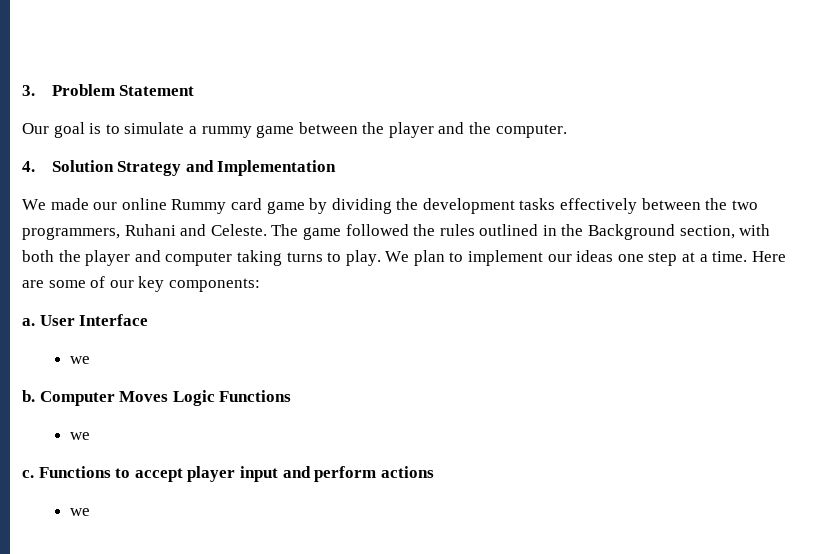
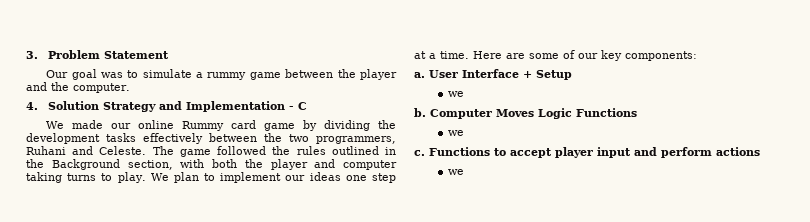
[89,123,102,134] is -> [100,72,123,78] was
(337, 168) none -> [288,102,307,110] - C
(149, 320) none -> [523,70,572,80] + Setup

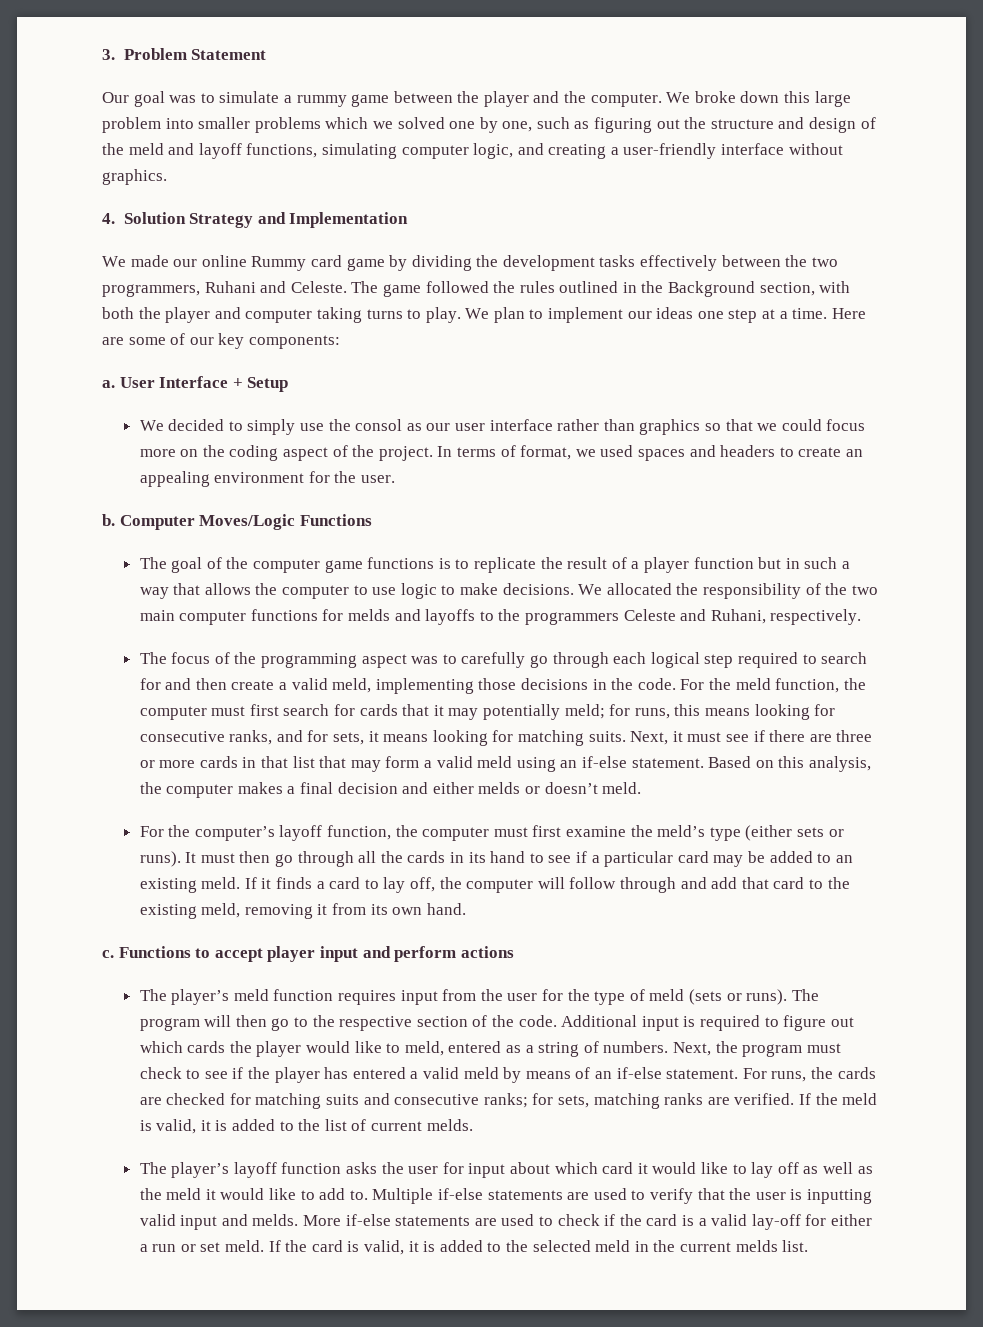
(130, 88) none -> [666,91,851,107] [102,117,876,133] [102,143,843,159] [102,169,167,185] We broke down this large problem into smaller problems which we solved one by one, such as figuring out the structure and design of the meld and layoff functions, simulating computer logic, and creating a user-friendly interface without graphics.
[288,102,307,110] - C -> (409, 220) none
[448,91,465,97] we -> [139,419,866,435] [139,445,863,461] [139,471,396,487] We decided to simply use the consol as our user interface rather than graphics so that we could focus more on the coding aspect of the project. In terms of format, we used spaces and headers to create an appealing environment for the user.
[496,108,572,119] Moves Logic -> [199,514,296,530] Moves/Logic
[448,130,465,136] we -> [139,557,850,573] [139,583,878,599] [139,609,862,625] [139,652,868,668] [139,678,866,694] [139,704,836,720] [139,730,873,746] [139,756,871,772] [139,782,642,798] [139,825,844,841] [139,851,853,867] [139,877,850,893] [139,903,466,919] The goal of the computer game functions is to replicate the result of a player function but in such a way that allows the computer to use logic to make decisions. We allocated the responsibility of the two main computer functions for melds and layoffs to the programmers Celeste and Ruhani, respectively. // The focus of the programming aspect was to carefully go through each logical step required to search for and then create a valid meld, implementing those decisions in the code. For the meld function, the computer must first search for cards that it may potentially meld; for runs, this means looking for consecutive ranks, and for sets, it means looking for matching suits. Next, it must see if there are three or more cards in that list that may form a valid meld using an if-else statement. Based on this analysis, the computer makes a final decision and either melds or doesn’t meld. // For the computer’s layoff function, the computer must first examine the meld’s type (either sets or runs). It must then go through all the cards in its hand to see if a particular card may be added to an existing meld. If it finds a card to lay off, the computer will follow through and add that card to the existing meld, removing it from its own hand.
[448,169,465,175] we -> [139,989,819,1005] [139,1015,854,1031] [139,1041,841,1057] [139,1067,876,1083] [139,1093,878,1109] [139,1119,473,1134] [139,1162,873,1178] [139,1188,872,1204] [139,1214,872,1230] [139,1240,809,1255] The player’s meld function requires input from the user for the type of meld (sets or runs). The program will then go to the respective section of the code. Additional input is required to figure out which cards the player would like to meld, entered as a string of numbers. Next, the program must check to see if the player has entered a valid meld by means of an if-else statement. For runs, the cards are checked for matching suits and consecutive ranks; for sets, matching ranks are verified. If the meld is valid, it is added to the list of current melds. // The player’s layoff function asks the user for input about which card it would like to lay off as well as the meld it would like to add to. Multiple if-else statements are used to verify that the user is inputting valid input and melds. More if-else statements are used to check if the card is a valid lay-off for either a run or set meld. If the card is valid, it is added to the selected meld in the current melds list.

